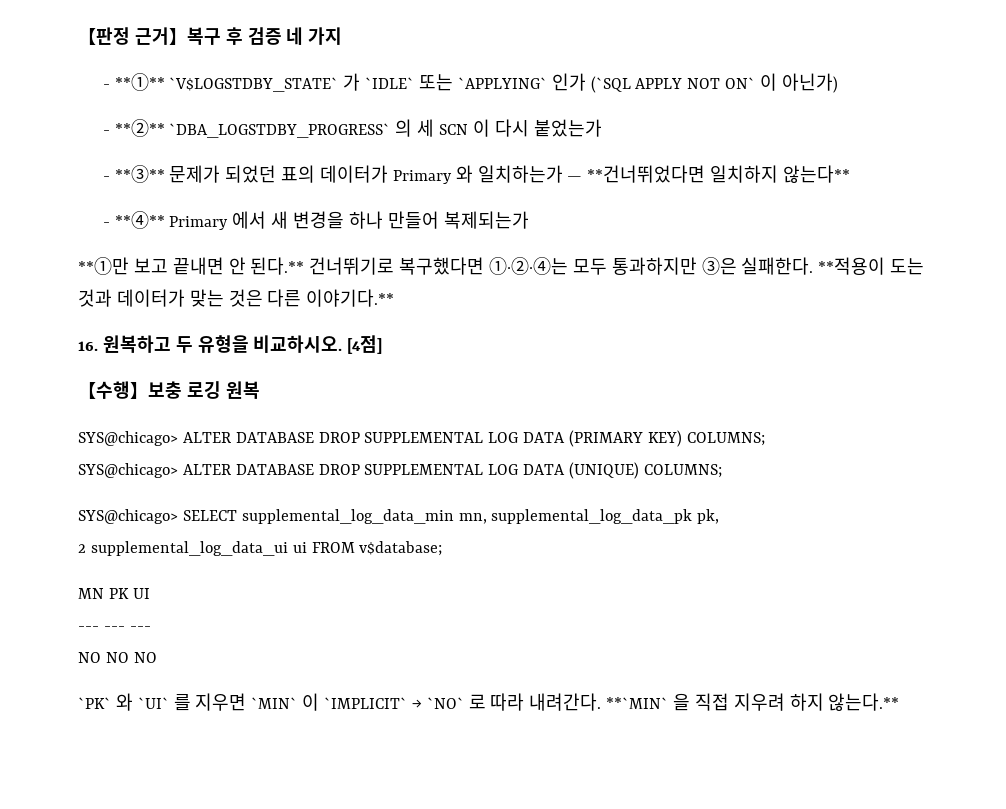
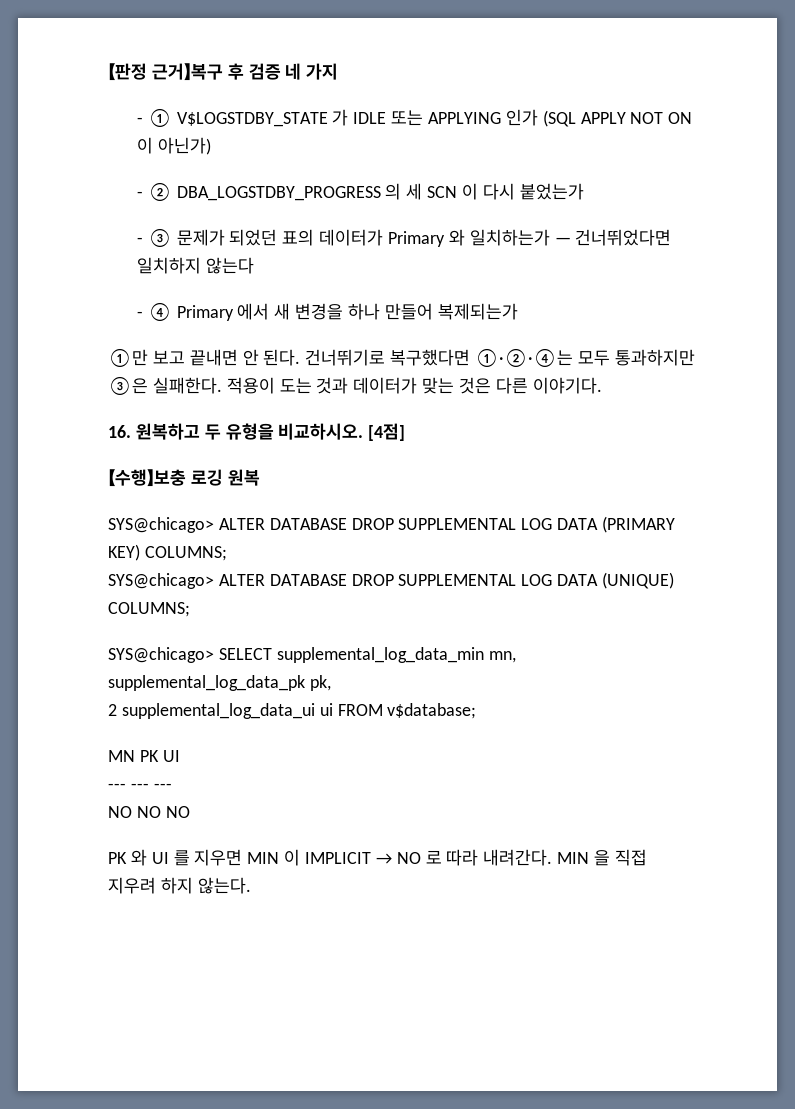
[114,73,631,93] **①** `V$LOGSTDBY_STATE` 가 `IDLE` 또는 `APPLYING` 인가 (`SQL -> [147,108,576,127] ① V$LOGSTDBY_STATE 가 IDLE 또는 APPLYING 인가 (SQL
[725,77,756,89] ON` -> [668,112,693,124] ON
[114,119,391,138] **②** `DBA_LOGSTDBY_PROGRESS` -> [147,182,381,201] ② DBA_LOGSTDBY_PROGRESS
[114,165,165,183] **③** -> [147,228,172,247] ③
[587,165,850,183] [102,211,165,229] **건너뛰었다면 일치하지 않는다** // - **④** -> [575,229,672,246] [136,257,254,274] [136,302,172,321] 건너뛰었다면 일치하지 않는다 // - ④
[78,257,129,275] **①만 -> [108,348,148,367] ①만
[250,257,305,275] 된다.** -> [263,349,301,366] 된다.
[818,257,886,275] **적용이 -> [226,377,275,394] 적용이
[306,289,395,307] 이야기다.** -> [532,377,602,394] 이야기다.
[78,693,464,711] `PK` 와 `UI` 를 지우면 `MIN` 이 `IMPLICIT` → `NO` -> [108,849,421,866] PK 와 UI 를 지우면 MIN 이 IMPLICIT → NO
[606,697,669,709] **`MIN` -> [557,852,590,864] MIN
[828,693,900,711] 않는다.** -> [197,877,251,894] 않는다.

